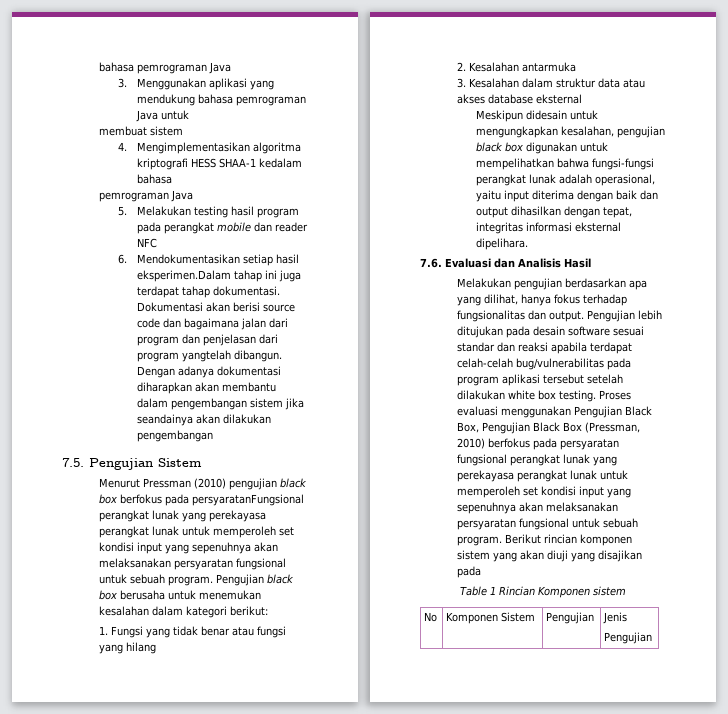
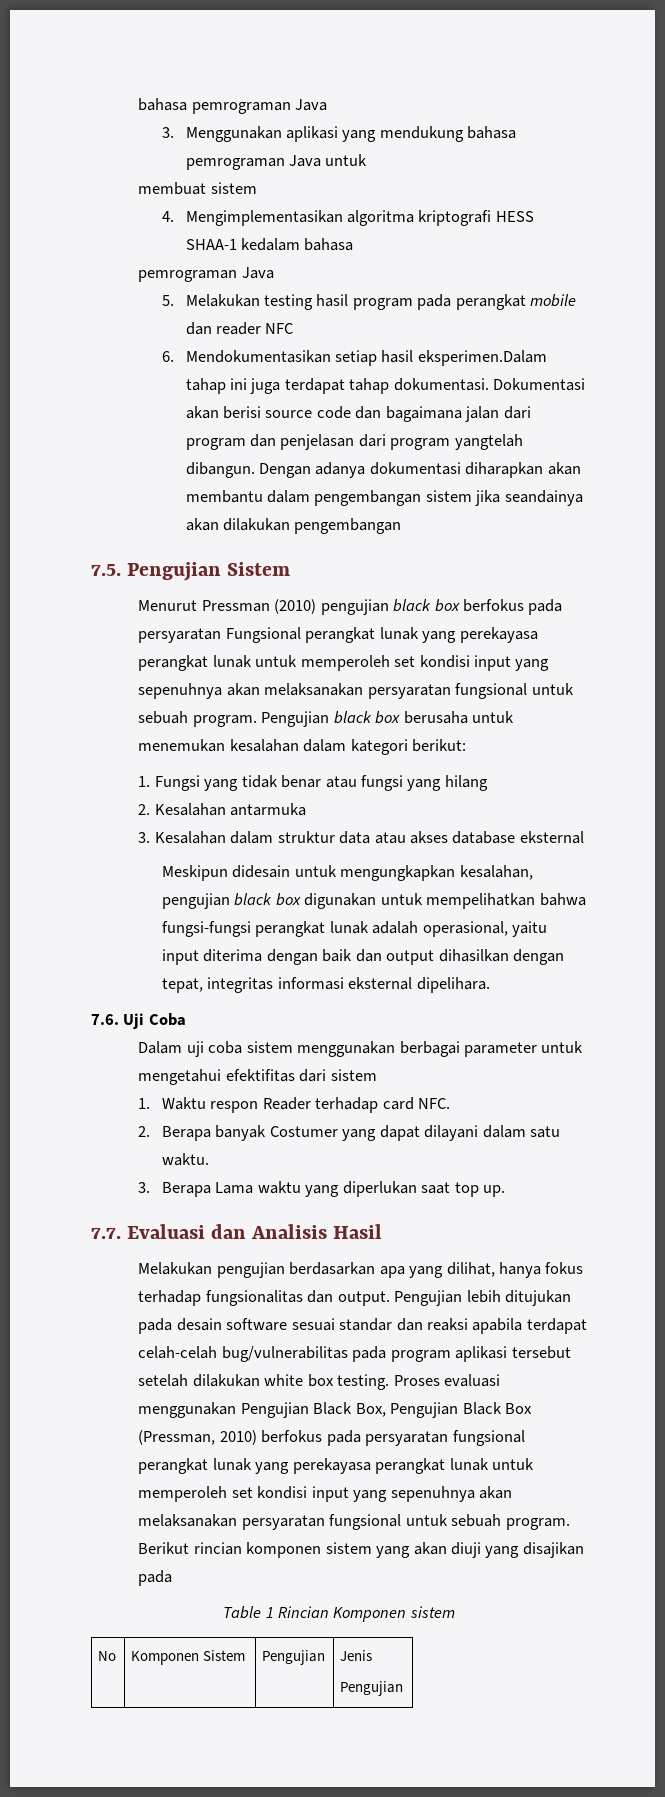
[192,494,305,506] persyaratanFungsional -> [138,627,301,643] persyaratan Fungsional
(442, 263) none -> [123,1013,186,1029] [138,1041,584,1057] [138,1069,377,1085] [138,1097,451,1113] [138,1125,561,1141] [161,1153,209,1166] [138,1181,506,1197] [91,1227,121,1239] Uji Coba // Dalam uji coba sistem menggunakan berbagai parameter untuk mengetahui efektifitas dari sistem // 1. Waktu respon Reader terhadap card NFC. // 2. Berapa banyak Costumer yang dapat dilayani dalam satu waktu. // 3. Berapa Lama waktu yang diperlukan saat top up. // 7.7.

